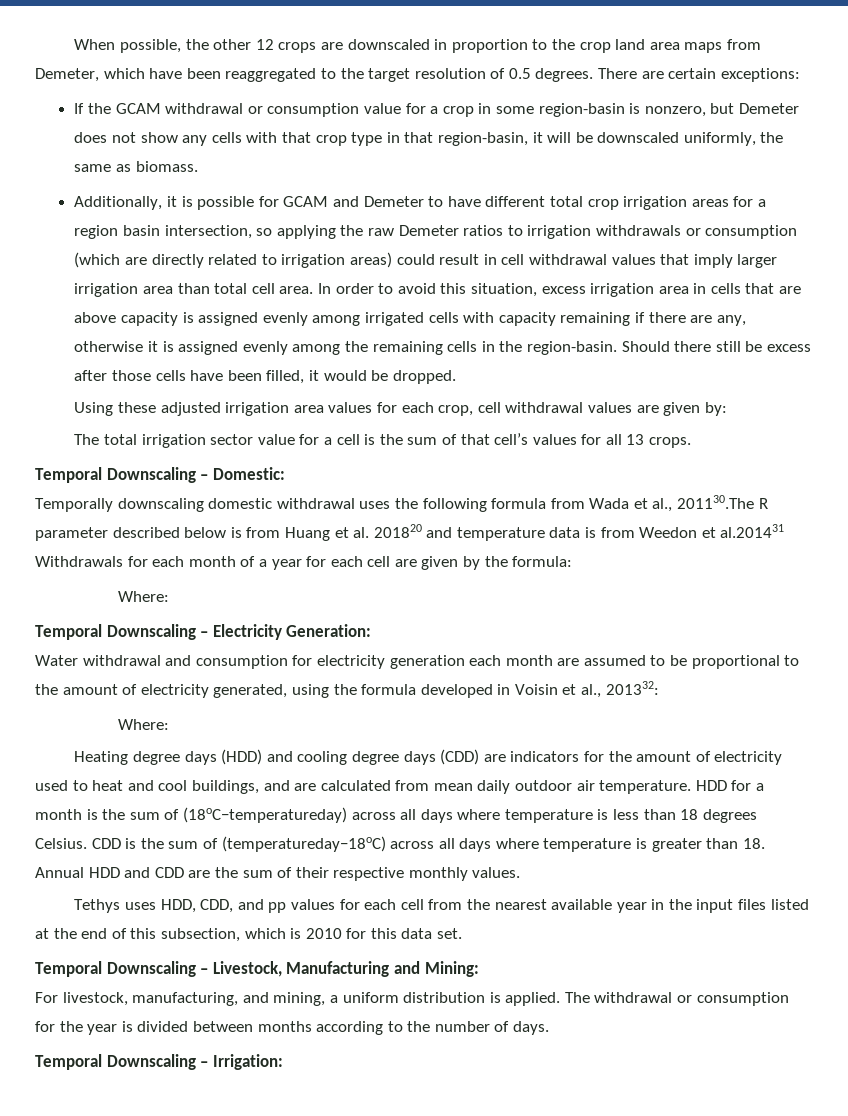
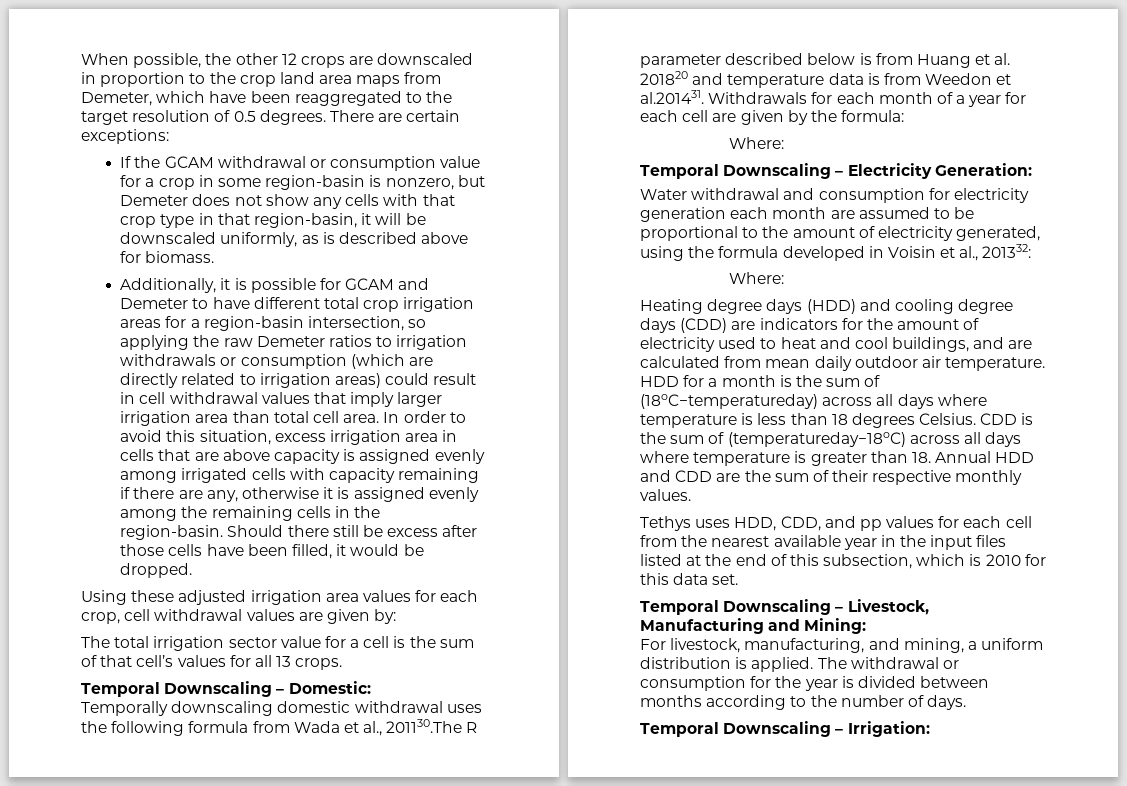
[760,132,784,143] [74,164,132,172] the same as -> [301,232,469,244] [120,251,142,263] as is described above for
[74,225,161,239] region basin -> [203,316,304,331] region-basin
[720,524,785,538] al.201431 -> [640,90,704,104] al.201431.

